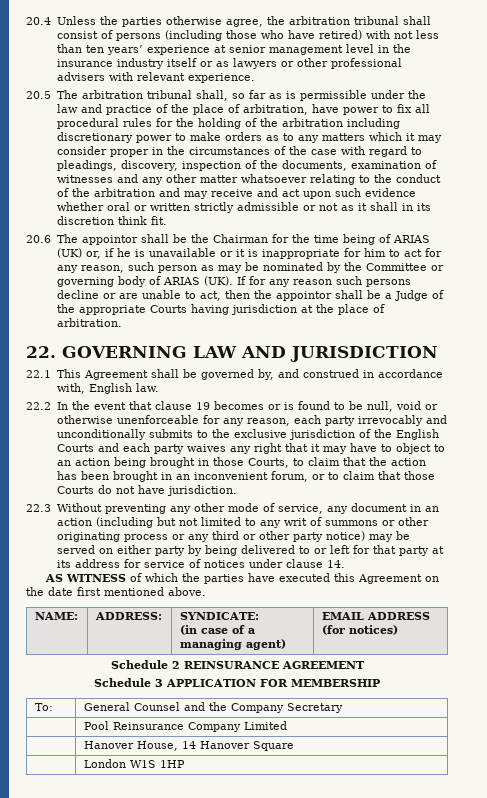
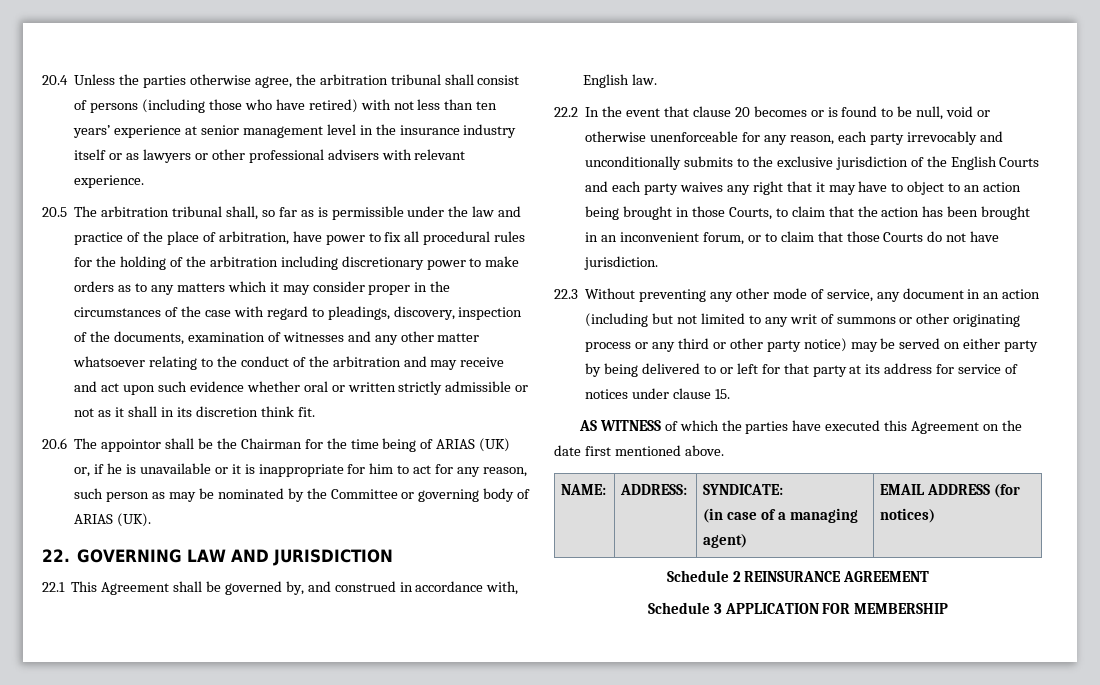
[236,276,411,287] [56,290,444,301] [56,304,385,315] [56,318,122,327] If for any reason such persons decline or are unable to act, then the appointor shall be a Judge of the appropriate Courts having jurisdiction at the place of arbitration. -> (152, 520) none
[195,402,210,410] 19 -> [734,107,750,117] 20
[326,560,345,568] 14. -> [714,389,730,399] 15.
[34,703,53,711] [83,702,343,713] [83,721,287,732] [83,741,294,751] [83,759,185,768] // To: | General Counsel and the Company Secretary // | Pool Reinsurance Company Limited // | Hanover House, 14 Hanover Square // | London W1S 1HP -> (949, 608) none

